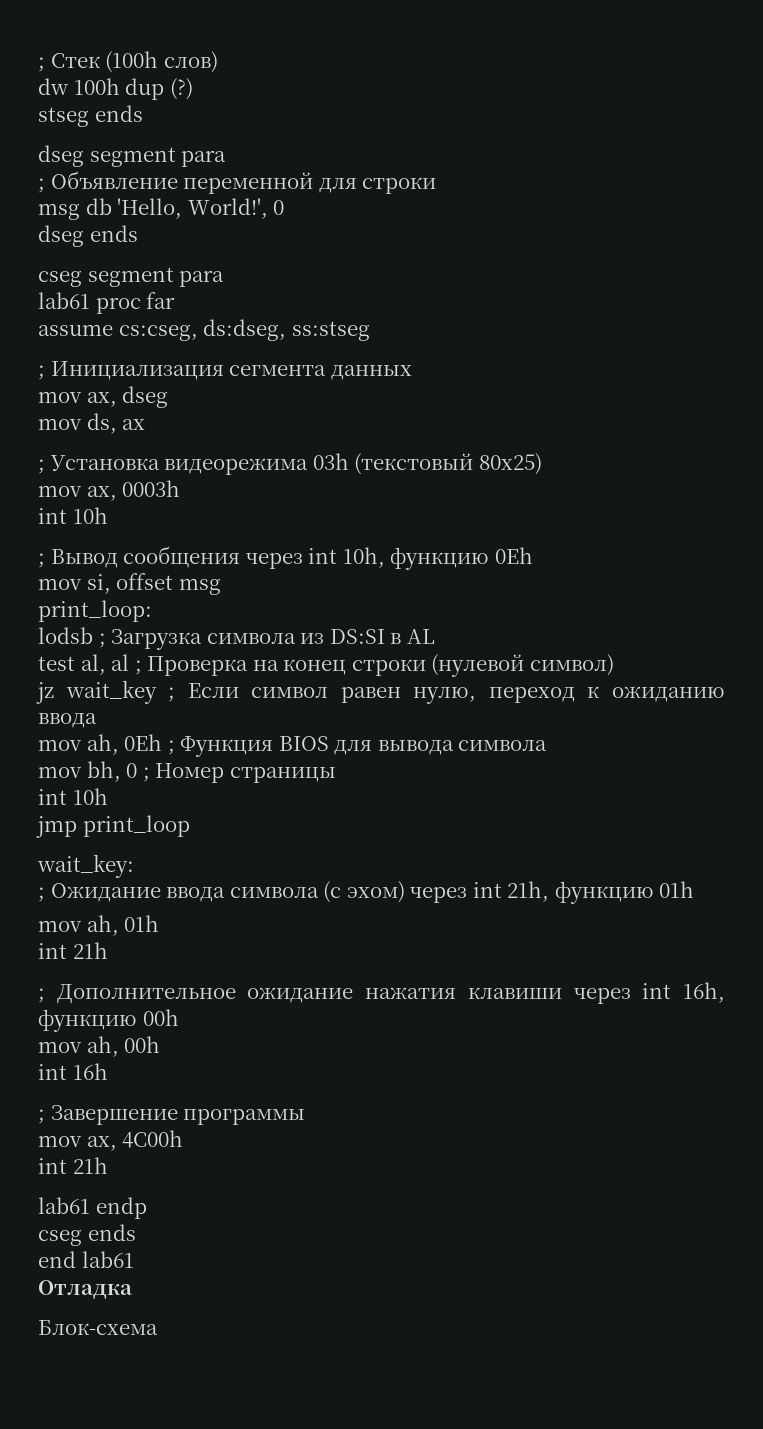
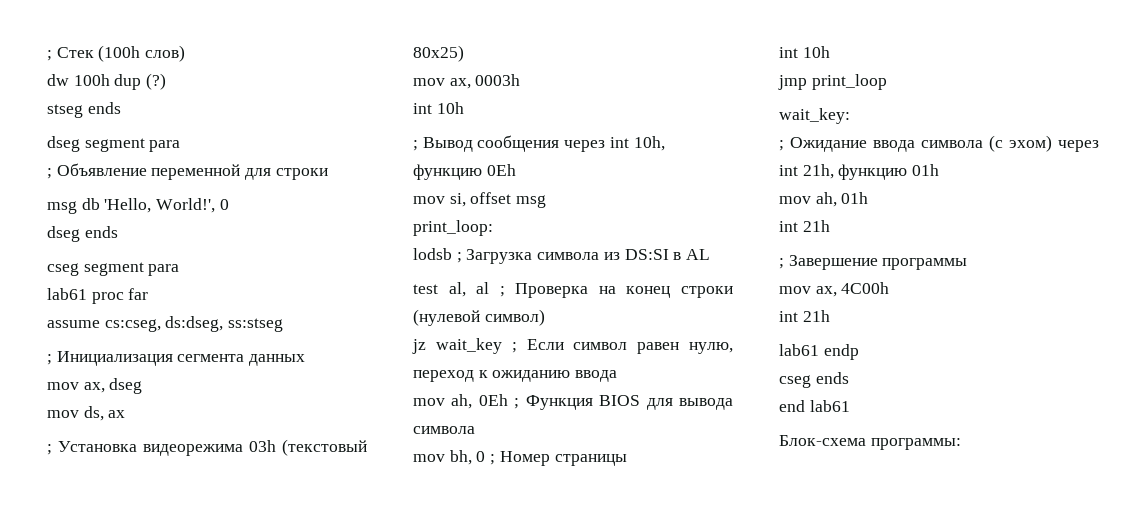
[38,982,725,1004] [38,1009,179,1032] [38,1036,161,1057] [38,1063,108,1080] // ; Дополнительное ожидание нажатия клавиши через int 16h, функцию 00h // mov ah, 00h // int 16h -> (830, 226) none
[38,1280,132,1299] // Отладка -> (850, 406) none
(158, 1327) none -> [870,438,961,450] программы:

